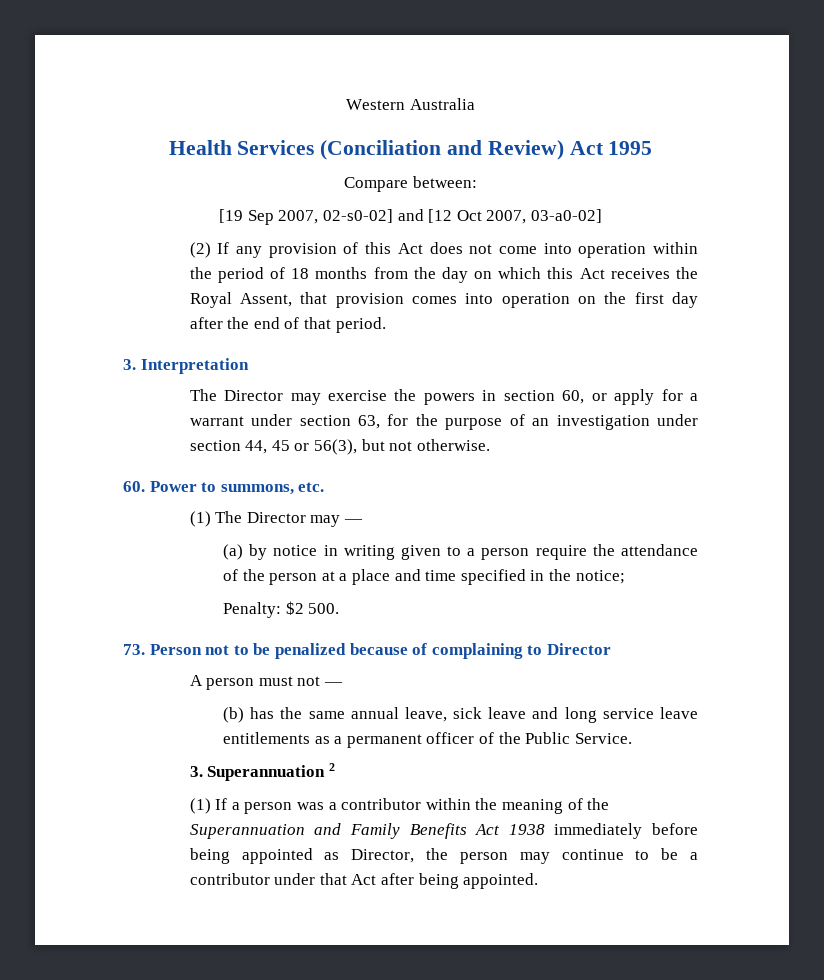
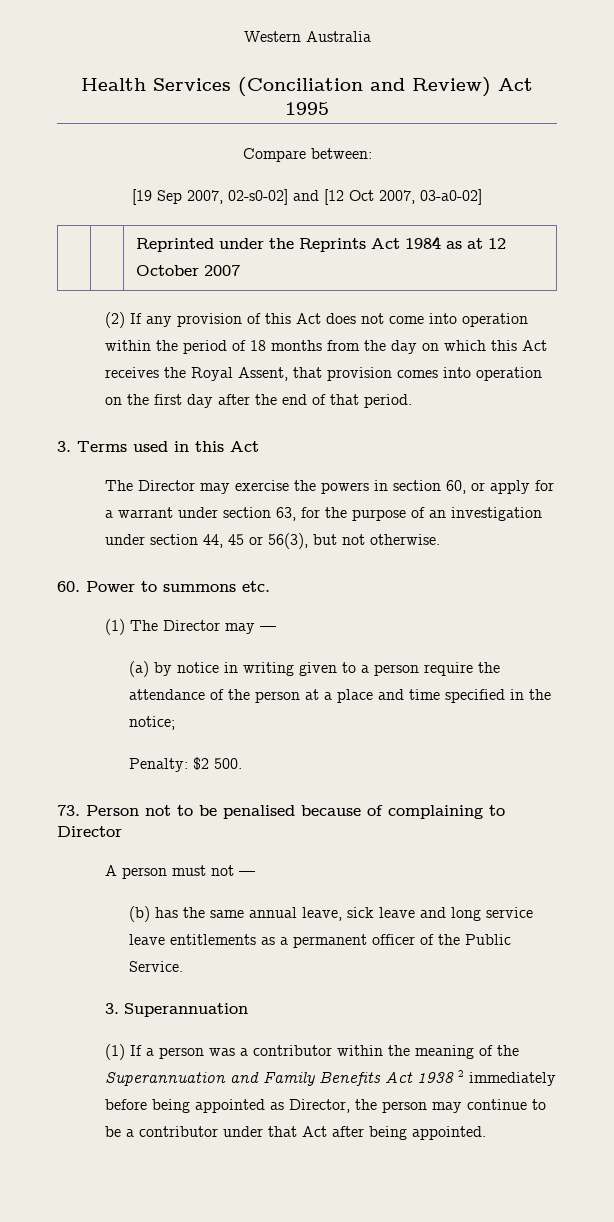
(602, 216) none -> [135,236,506,252] [135,265,240,276] // | | Reprinted under the Reprints Act 1984 as at 12 October 2007
[140,358,249,374] Interpretation -> [77,441,259,452] Terms used in this Act
[220,484,294,495] summons, -> [163,584,236,592] summons
[274,643,346,659] penalized -> [223,805,295,819] penalised
[328,763,335,771] 2 -> (248, 1010) none
(545, 829) none -> [457,1070,464,1077] 2

